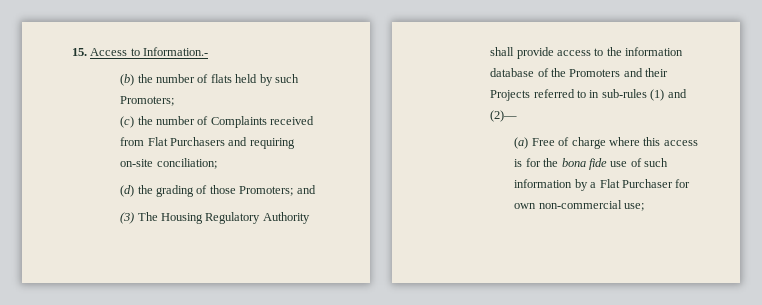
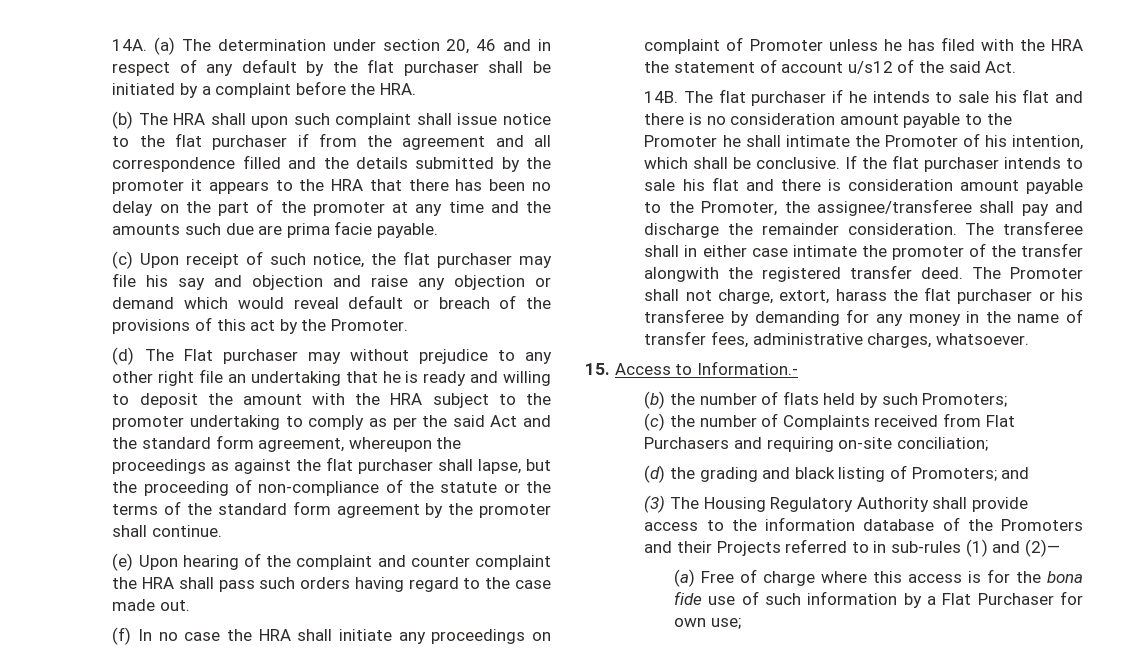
(72, 52) none -> [112,37,552,55] [112,59,551,76] [112,81,416,98] [112,111,551,129] [112,133,551,150] [112,155,551,172] [112,179,551,194] [112,199,551,216] [112,221,438,238] [112,251,552,269] [112,273,551,290] [112,295,551,309] [112,317,408,334] [112,347,552,365] [112,369,551,386] [112,393,551,408] [112,415,552,430] [112,435,462,452] [112,457,551,474] [112,479,551,496] [112,501,551,518] [112,525,223,537] [112,553,551,571] [112,577,551,592] [112,599,191,611] [112,627,551,645] [644,37,1083,54] [644,59,1017,74] [644,89,1083,106] [644,113,1012,128] [644,133,1083,150] [644,155,1083,172] [644,177,1083,194] [644,199,1083,216] [644,221,1083,238] [644,243,1083,260] [644,265,1083,282] [644,287,1083,304] [644,309,1083,326] [644,331,1029,348] 14A. (a) The determination under section 20, 46 and in respect of any default by the flat purchaser shall be initiated by a complaint before the HRA. // (b) The HRA shall upon such complaint shall issue notice to the flat purchaser if from the agreement and all correspondence filled and the details submitted by the promoter it appears to the HRA that there has been no delay on the part of the promoter at any time and the amounts such due are prima facie payable. // (c) Upon receipt of such notice, the flat purchaser may file his say and objection and raise any objection or demand which would reveal default or breach of the provisions of this act by the Promoter. // (d) The Flat purchaser may without prejudice to any other right file an undertaking that he is ready and willing to deposit the amount with the HRA subject to the promoter undertaking to comply as per the said Act and the standard form agreement, whereupon the proceedings as against the flat purchaser shall lapse, but the proceeding of non-compliance of the statute or the terms of the standard form agreement by the promoter shall continue. // (e) Upon hearing of the complaint and counter complaint the HRA shall pass such orders having regard to the case made out. // (f) In no case the HRA shall initiate any proceedings on complaint of Promoter unless he has filed with the HRA the statement of account u/s12 of the said Act. // 14B. The flat purchaser if he intends to sale his flat and there is no consideration amount payable to the Promoter he shall intimate the Promoter of his intention, which shall be conclusive. If the flat purchaser intends to sale his flat and there is consideration amount payable to the Promoter, the assignee/transferee shall pay and discharge the remainder consideration. The transferee shall in either case intimate the promoter of the transfer alongwith the registered transfer deed. The Promoter shall not charge, extort, harass the flat purchaser or his transferee by demanding for any money in the name of transfer fees, administrative charges, whatsoever. //
[196,185,236,194] of those -> [762,465,907,482] and black listing of
[538,200,622,209] non-commercial -> (707, 622) none

